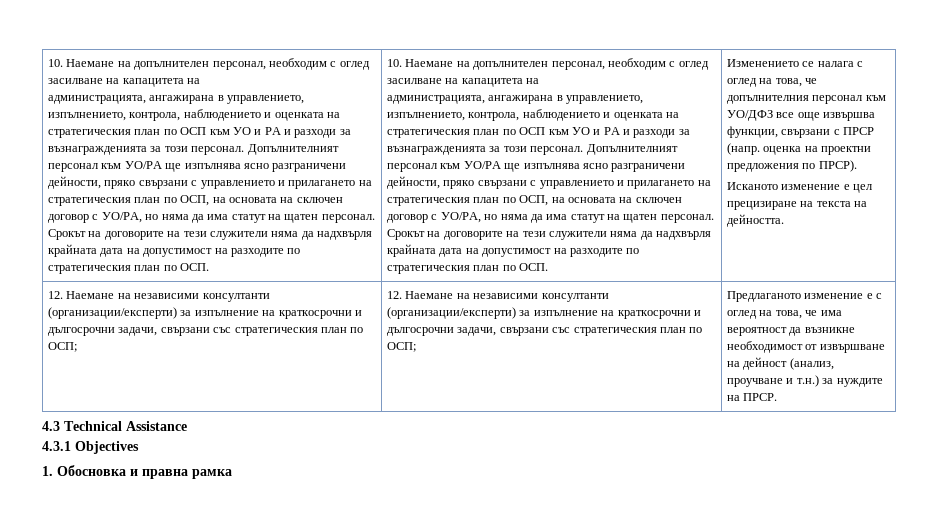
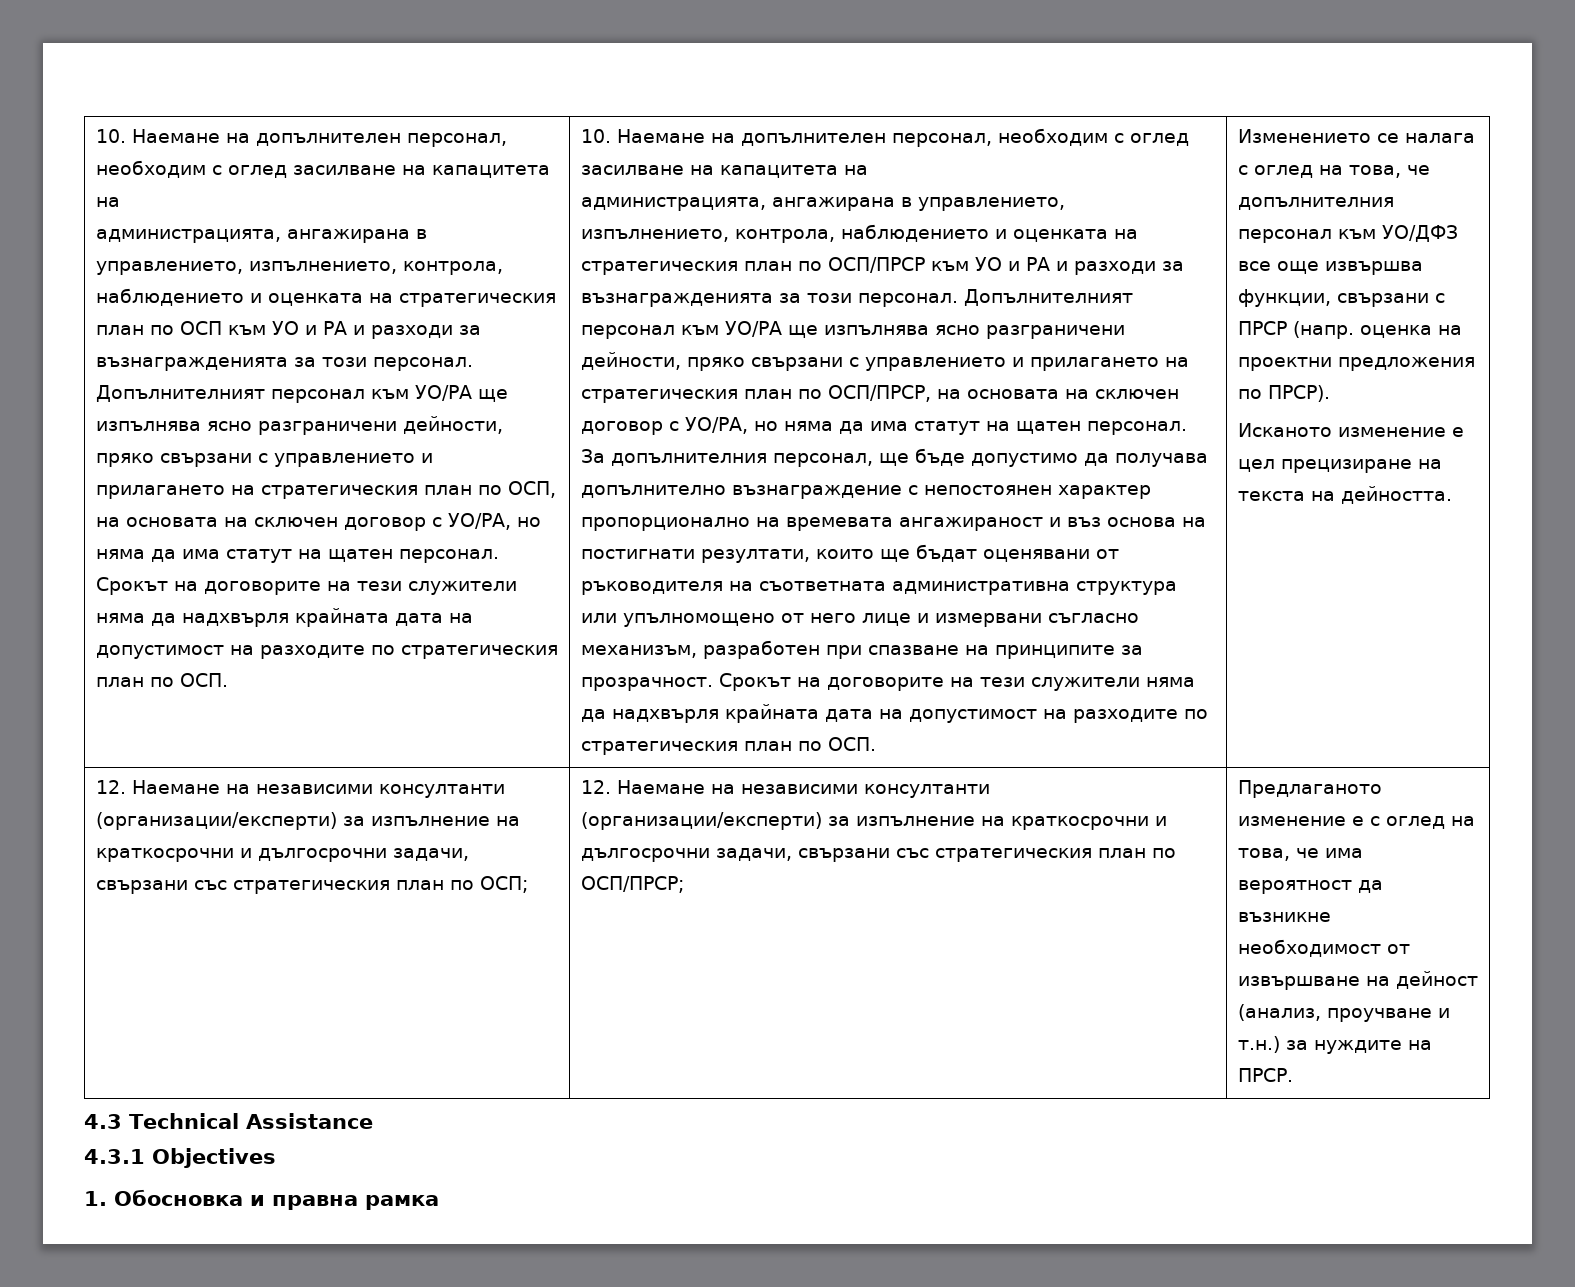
[519,127,546,135] ОСП -> [827,257,925,273] ОСП/ПРСР
[519,195,549,206] ОСП, -> [827,385,931,402] ОСП/ПРСР,
(714, 218) none -> [580,448,1208,467] [580,485,1151,499] [580,517,1206,531] [580,544,1119,563] [580,581,1177,595] [580,613,1139,627] [580,640,1143,659] [580,677,713,691] За допълнителния персонал, ще бъде допустимо да получава допълнително възнаграждение с непостоянен характер пропорционално на времевата ангажираност и въз основа на постигнати резултати, които ще бъдат оценявани от ръководителя на съответната административна структура или упълномощено от него лице и измервани съгласно механизъм, разработен при спазване на принципите за прозрачност.
[387,342,417,352] ОСП; -> [580,876,684,893] ОСП/ПРСР;

